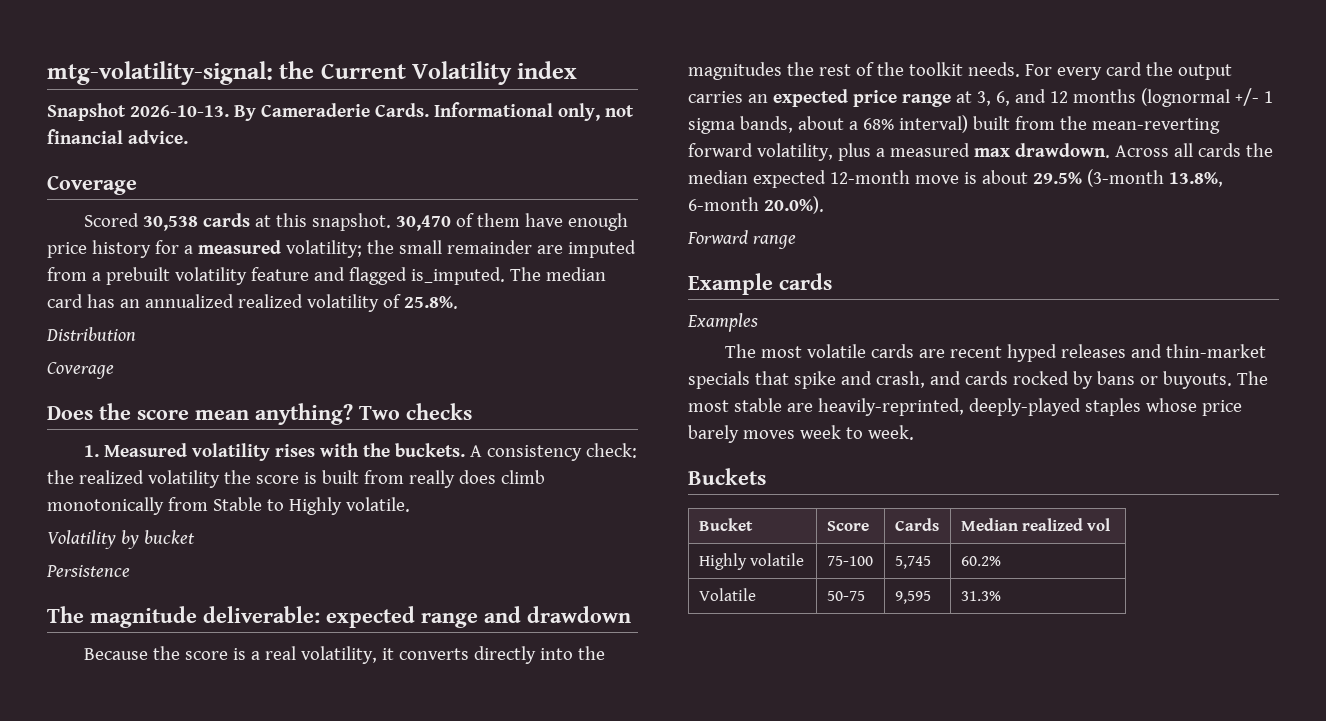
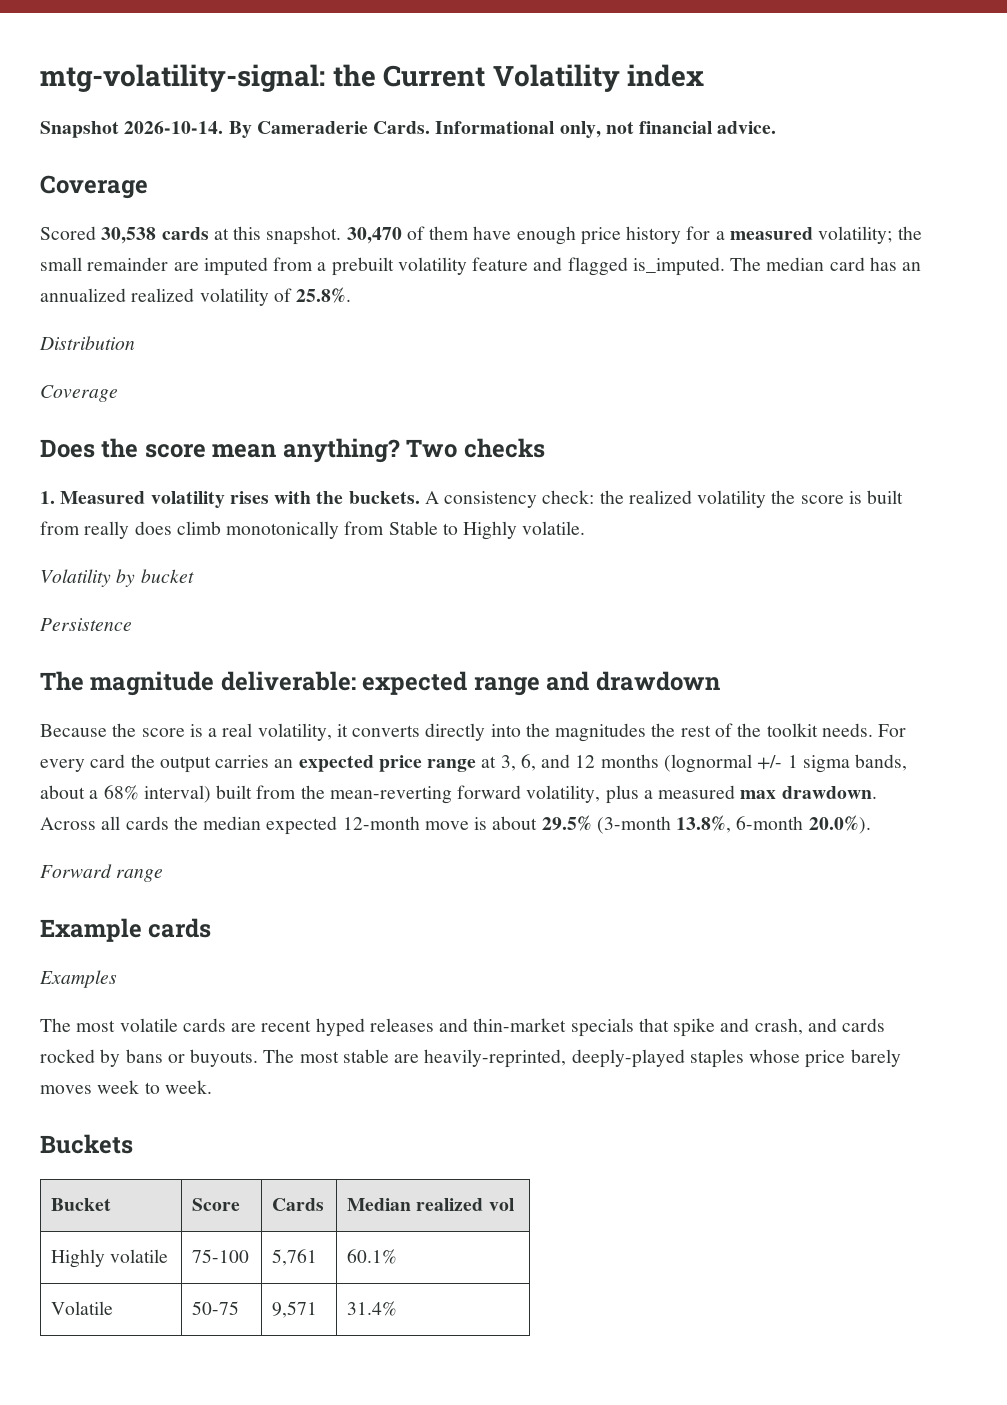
[129,105,229,117] 2026-10-13. -> [124,121,224,134] 2026-10-14.
[894,556,931,569] [960,556,1001,566] 5,745 | 60.2% -> [272,1249,318,1266] [347,1249,398,1264] 5,761 | 60.1%
[894,591,931,604] [960,591,1001,601] 9,595 | 31.3% -> [272,1301,318,1318] [347,1301,398,1316] 9,571 | 31.4%

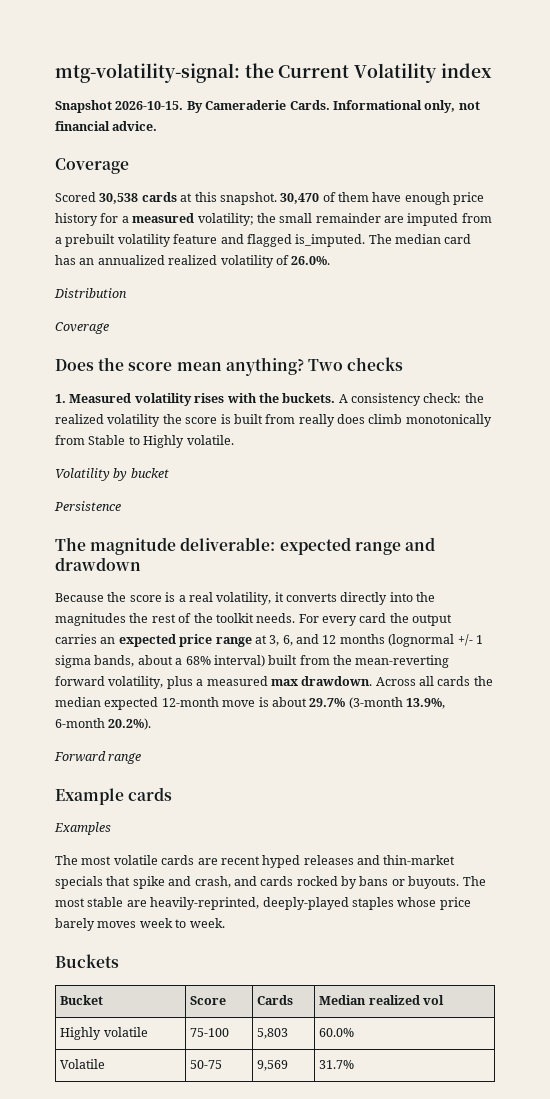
[124,121,224,134] 2026-10-14. -> [115,101,184,110] 2026-10-15.
[296,287,352,303] 25.8%. -> [291,256,331,265] 26.0%.
[541,815,871,834] 29.5% (3-month 13.8%, 6-month 20.0%). -> [309,697,445,709] [55,718,152,730] 29.7% (3-month 13.9%, 6-month 20.2%).
[272,1249,318,1266] [347,1249,398,1264] 5,761 | 60.1% -> [257,1028,289,1039] [319,1028,355,1037] 5,803 | 60.0%
[272,1301,318,1318] [347,1301,398,1316] 9,571 | 31.4% -> [257,1060,289,1071] [319,1060,355,1069] 9,569 | 31.7%

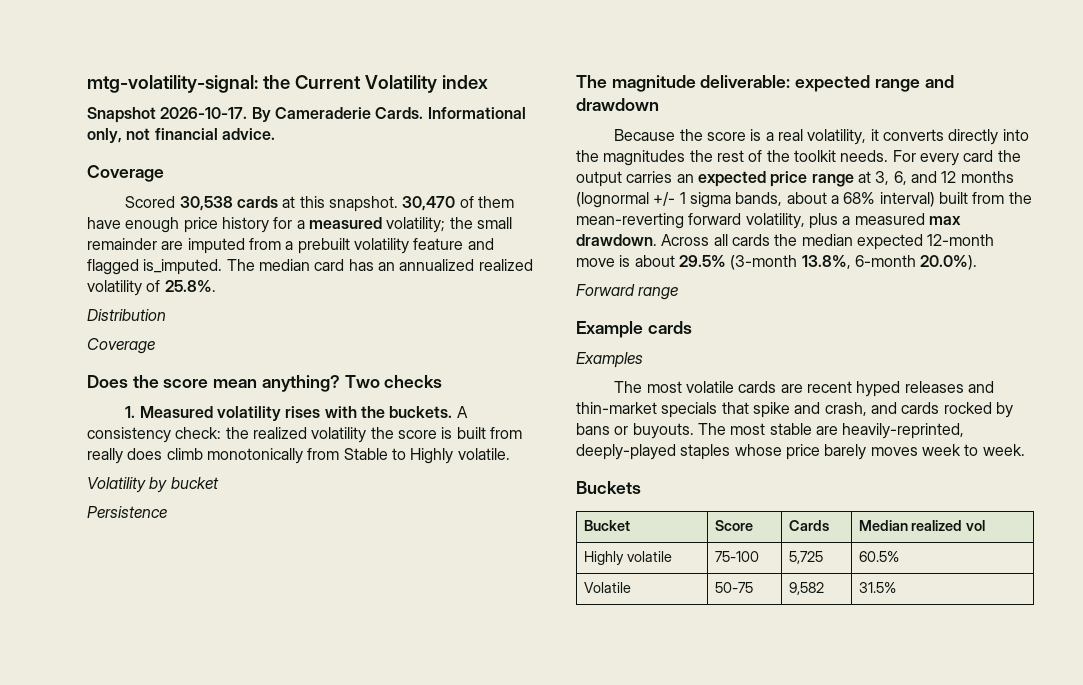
[115,101,184,110] 2026-10-15. -> [160,107,248,119] 2026-10-17.
[291,256,331,265] 26.0%. -> [164,280,216,292] 25.8%.
[309,697,445,709] [55,718,152,730] 29.7% (3-month 13.9%, 6-month 20.2%). -> [678,255,978,270] 29.5% (3-month 13.8%, 6-month 20.0%).
[257,1028,289,1039] [319,1028,355,1037] 5,803 | 60.0% -> [788,551,823,564] [858,551,899,562] 5,725 | 60.5%
[257,1060,289,1071] [319,1060,355,1069] 9,569 | 31.7% -> [788,582,824,595] [858,582,896,593] 9,582 | 31.5%

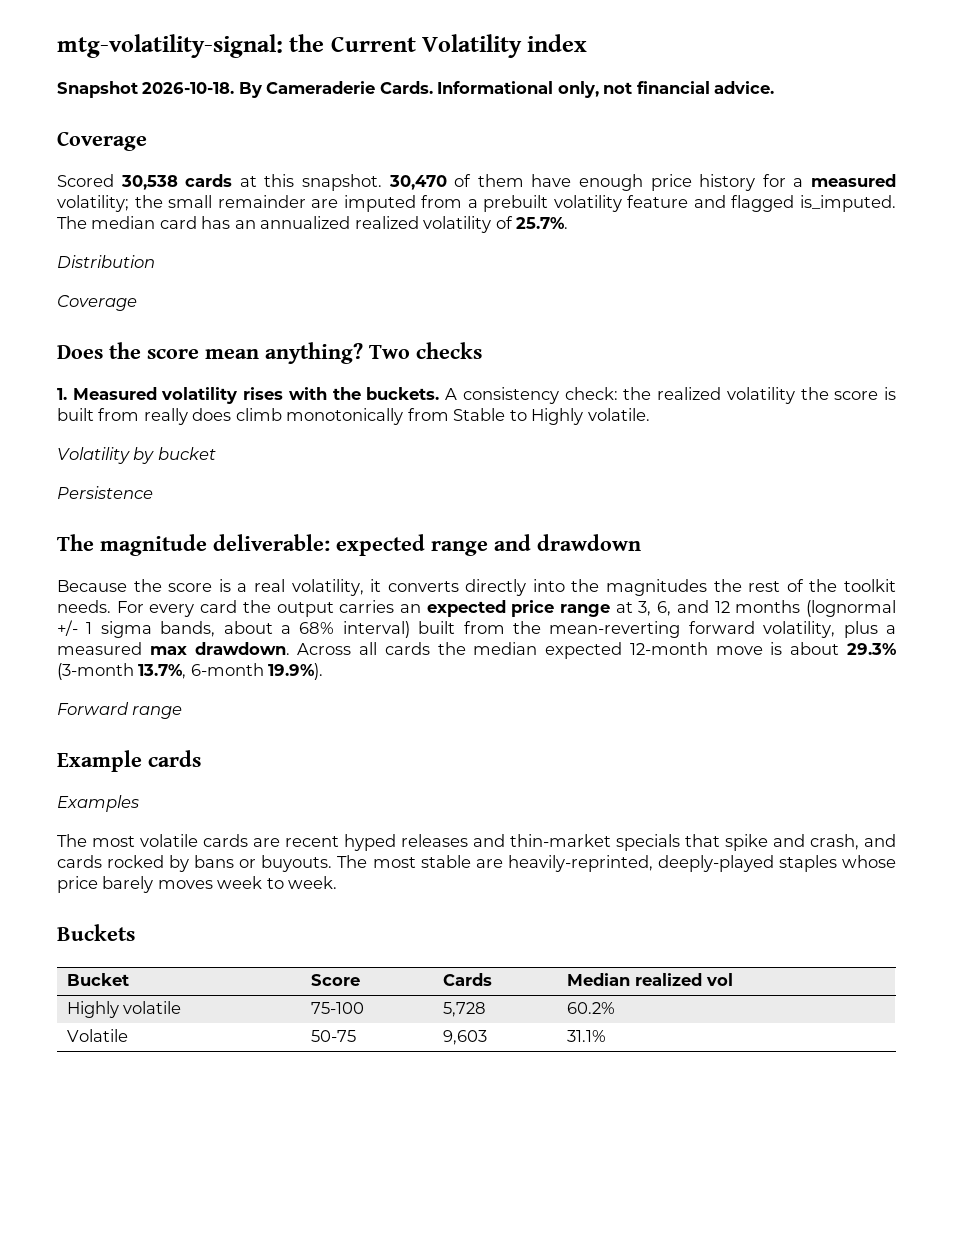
[160,107,248,119] 2026-10-17. -> [142,82,235,94] 2026-10-18.
[164,280,216,292] 25.8%. -> [516,217,569,229] 25.7%.
[678,255,978,270] 29.5% (3-month 13.8%, 6-month 20.0%). -> [846,643,897,655] [57,663,324,680] 29.3% (3-month 13.7%, 6-month 19.9%).
[788,551,823,564] [858,551,899,562] 5,725 | 60.5% -> [442,1002,486,1017] [566,1002,615,1014] 5,728 | 60.2%
[788,582,824,595] [858,582,896,593] 9,582 | 31.5% -> [442,1030,487,1045] [566,1030,606,1042] 9,603 | 31.1%

